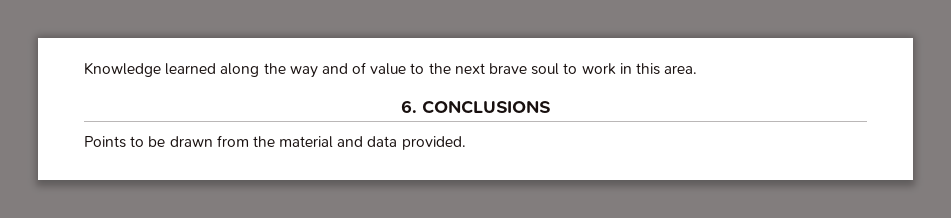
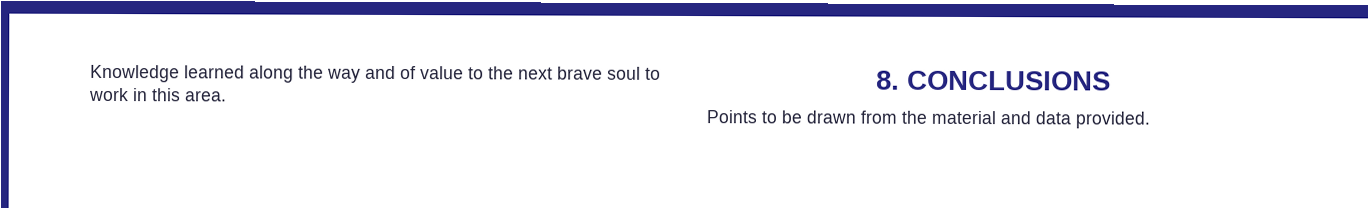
[401,100,417,113] 6. -> [876,70,900,90] 8.

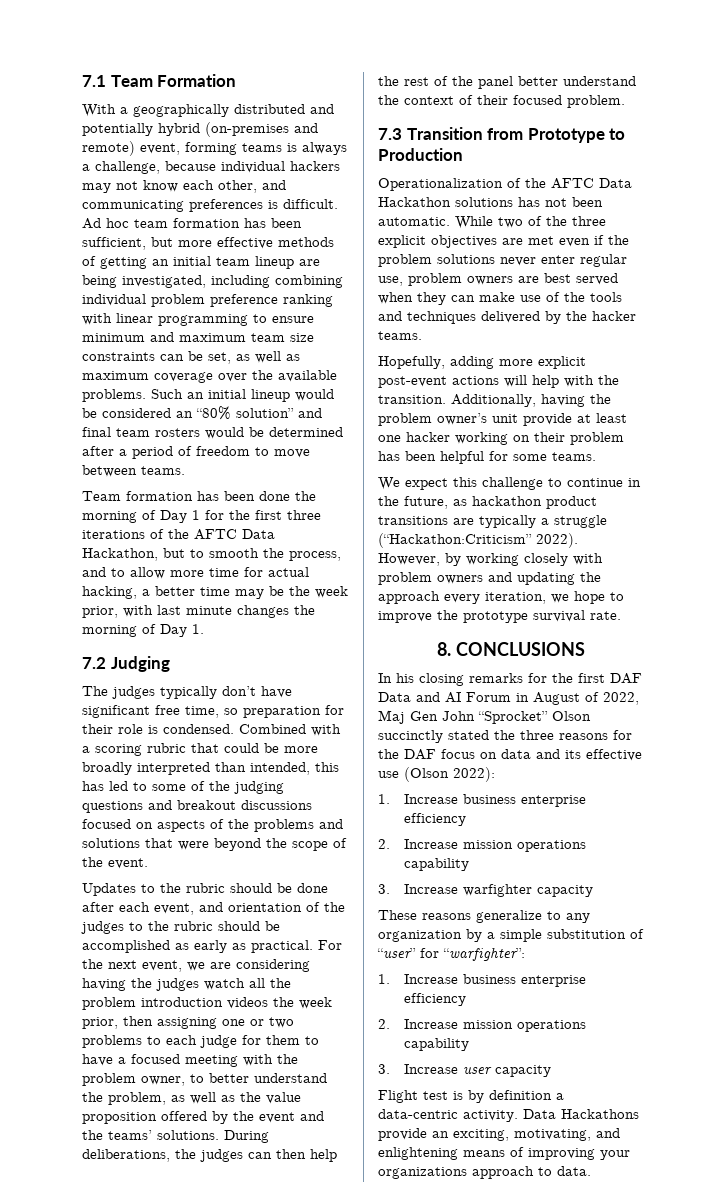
[90,64,661,83] [89,87,227,102] [876,70,1111,91] [706,110,1150,129] Knowledge learned along the way and of value to the next brave soul to work in this area. // 8. CONCLUSIONS // Points to be drawn from the material and data provided. -> [82,74,237,87] [82,104,334,117] [82,122,318,137] [82,141,347,156] [82,161,340,174] [82,180,286,193] [82,199,338,212] [82,218,302,229] [82,237,334,250] [82,256,320,269] [82,275,343,288] [82,294,333,307] [82,313,314,326] [82,332,314,342] [82,351,300,364] [82,370,337,383] [82,389,334,402] [82,406,322,420] [82,427,343,439] [82,446,310,459] [82,465,185,477] [82,491,316,501] [82,510,321,523] [82,529,275,540] [82,548,341,561] [82,567,309,579] [82,586,348,599] [82,605,315,618] [82,624,204,637] [82,656,170,672] [82,686,292,699] [82,705,344,718] [82,724,341,736] [82,743,318,756] [82,762,339,775] [82,781,284,794] [82,800,312,813] [82,819,343,832] [82,838,347,851] [82,857,148,869] [82,883,328,896] [82,902,345,915] [81,921,280,934] [82,940,342,953] [82,959,310,972] [82,978,291,991] [82,997,332,1010] [82,1016,294,1029] [82,1035,319,1048] [82,1054,298,1067] [82,1073,327,1086] [82,1092,301,1105] [82,1111,324,1124] [82,1130,269,1143] [82,1149,337,1162] [378,76,636,89] [378,95,625,108] [378,127,626,143] [378,148,463,161] [378,178,632,191] [378,197,603,207] [378,216,606,229] [378,235,629,248] [378,254,627,267] [378,273,618,286] [378,292,622,305] [378,311,636,324] [378,331,422,340] [378,356,586,369] [378,375,619,388] [378,394,611,407] [378,413,627,426] [378,432,624,445] [378,451,596,464] [378,477,641,490] [378,496,597,509] [378,515,607,528] [378,533,578,548] [378,553,603,566] [378,572,601,585] [378,591,624,604] [378,610,621,623] [437,642,585,656] [378,673,642,686] [378,692,639,705] [378,710,591,724] [378,730,632,743] [378,749,642,761] [378,767,495,782] [378,794,587,807] [404,813,467,826] [378,839,587,852] [404,858,470,871] [378,884,594,897] [378,910,590,923] [378,929,644,942] [377,947,525,961] [378,974,587,987] [404,993,467,1006] [378,1019,587,1032] [404,1038,470,1051] [378,1064,552,1077] [378,1090,564,1103] [378,1109,639,1122] [378,1128,620,1141] [378,1147,630,1160] [378,1166,591,1179] 7.1 Team Formation // With a geographically distributed and potentially hybrid (on-premises and remote) event, forming teams is always a challenge, because individual hackers may not know each other, and communicating preferences is difficult. Ad hoc team formation has been sufficient, but more effective methods of getting an initial team lineup are being investigated, including combining individual problem preference ranking with linear programming to ensure minimum and maximum team size constraints can be set, as well as maximum coverage over the available problems. Such an initial lineup would be considered an “80% solution” and final team rosters would be determined after a period of freedom to move between teams. // Team formation has been done the morning of Day 1 for the first three iterations of the AFTC Data Hackathon, but to smooth the process, and to allow more time for actual hacking, a better time may be the week prior, with last minute changes the morning of Day 1. // 7.2 Judging // The judges typically don’t have significant free time, so preparation for their role is condensed. Combined with a scoring rubric that could be more broadly interpreted than intended, this has led to some of the judging questions and breakout discussions focused on aspects of the problems and solutions that were beyond the scope of the event. // Updates to the rubric should be done after each event, and orientation of the judges to the rubric should be accomplished as early as practical. For the next event, we are considering having the judges watch all the problem introduction videos the week prior, then assigning one or two problems to each judge for them to have a focused meeting with the problem owner, to better understand the problem, as well as the value proposition offered by the event and the teams’ solutions. During deliberations, the judges can then help the rest of the panel better understand the context of their focused problem. // 7.3 Transition from Prototype to Production // Operationalization of the AFTC Data Hackathon solutions has not been automatic. While two of the three explicit objectives are met even if the problem solutions never enter regular use, problem owners are best served when they can make use of the tools and techniques delivered by the hacker teams. // Hopefully, adding more explicit post-event actions will help with the transition. Additionally, having the problem owner’s unit provide at least one hacker working on their problem has been helpful for some teams. // We expect this challenge to continue in the future, as hackathon product transitions are typically a struggle (“Hackathon:Criticism” 2022). However, by working closely with problem owners and updating the approach every iteration, we hope to improve the prototype survival rate. // 8. CONCLUSIONS // In his closing remarks for the first DAF Data and AI Forum in August of 2022, Maj Gen John “Sprocket” Olson succinctly stated the three reasons for the DAF focus on data and its effective use (Olson 2022): // 1. Increase business enterprise efficiency // 2. Increase mission operations capability // 3. Increase warfighter capacity // These reasons generalize to any organization by a simple substitution of “user” for “warfighter”: // 1. Increase business enterprise efficiency // 2. Increase mission operations capability // 3. Increase user capacity // Flight test is by definition a data-centric activity. Data Hackathons provide an exciting, motivating, and enlightening means of improving your organizations approach to data.

